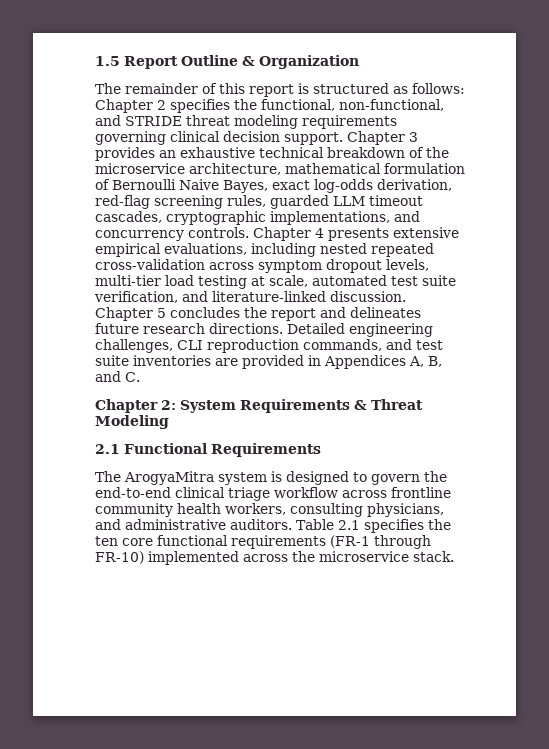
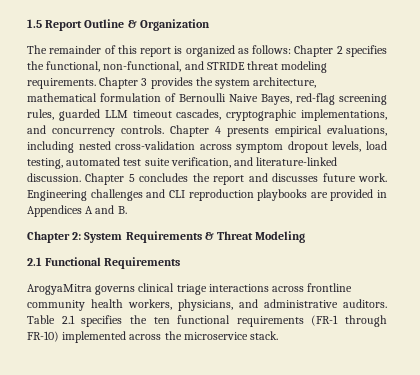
[313,83,389,94] structured -> [185,45,235,57] organized
[302,115,397,129] [95,131,418,145] [95,147,449,161] [95,163,185,174] requirements governing clinical decision support. Chapter 3 provides an exhaustive technical breakdown of the microservice -> [27,77,251,89] requirements. Chapter 3 provides the system
[272,179,452,193] exact log-odds derivation, -> (292, 99) none
[393,227,459,238] extensive -> (269, 132) none
[371,243,434,257] repeated -> (111, 145) none
[95,275,308,289] multi-tier load testing at scale, -> [366,141,387,150] [27,158,63,169] load testing,
[350,307,421,318] [95,323,433,337] [95,339,443,353] [95,355,442,369] [95,371,140,382] delineates future research directions. Detailed engineering challenges, CLI reproduction commands, and test suite inventories are provided in Appendices A, B, and C. -> [272,173,387,182] [27,189,387,201] [27,205,127,217] discusses future work. Engineering challenges and CLI reproduction playbooks are provided in Appendices A and B.
[95,471,447,485] [95,487,171,498] The ArogyaMitra system is designed to govern the end-to-end -> [27,284,136,295] ArogyaMitra governs
[274,487,338,498] workflow -> [208,284,269,292] interactions
[290,503,363,517] consulting -> (172, 304) none
[122,538,153,546] core -> (170, 320) none

